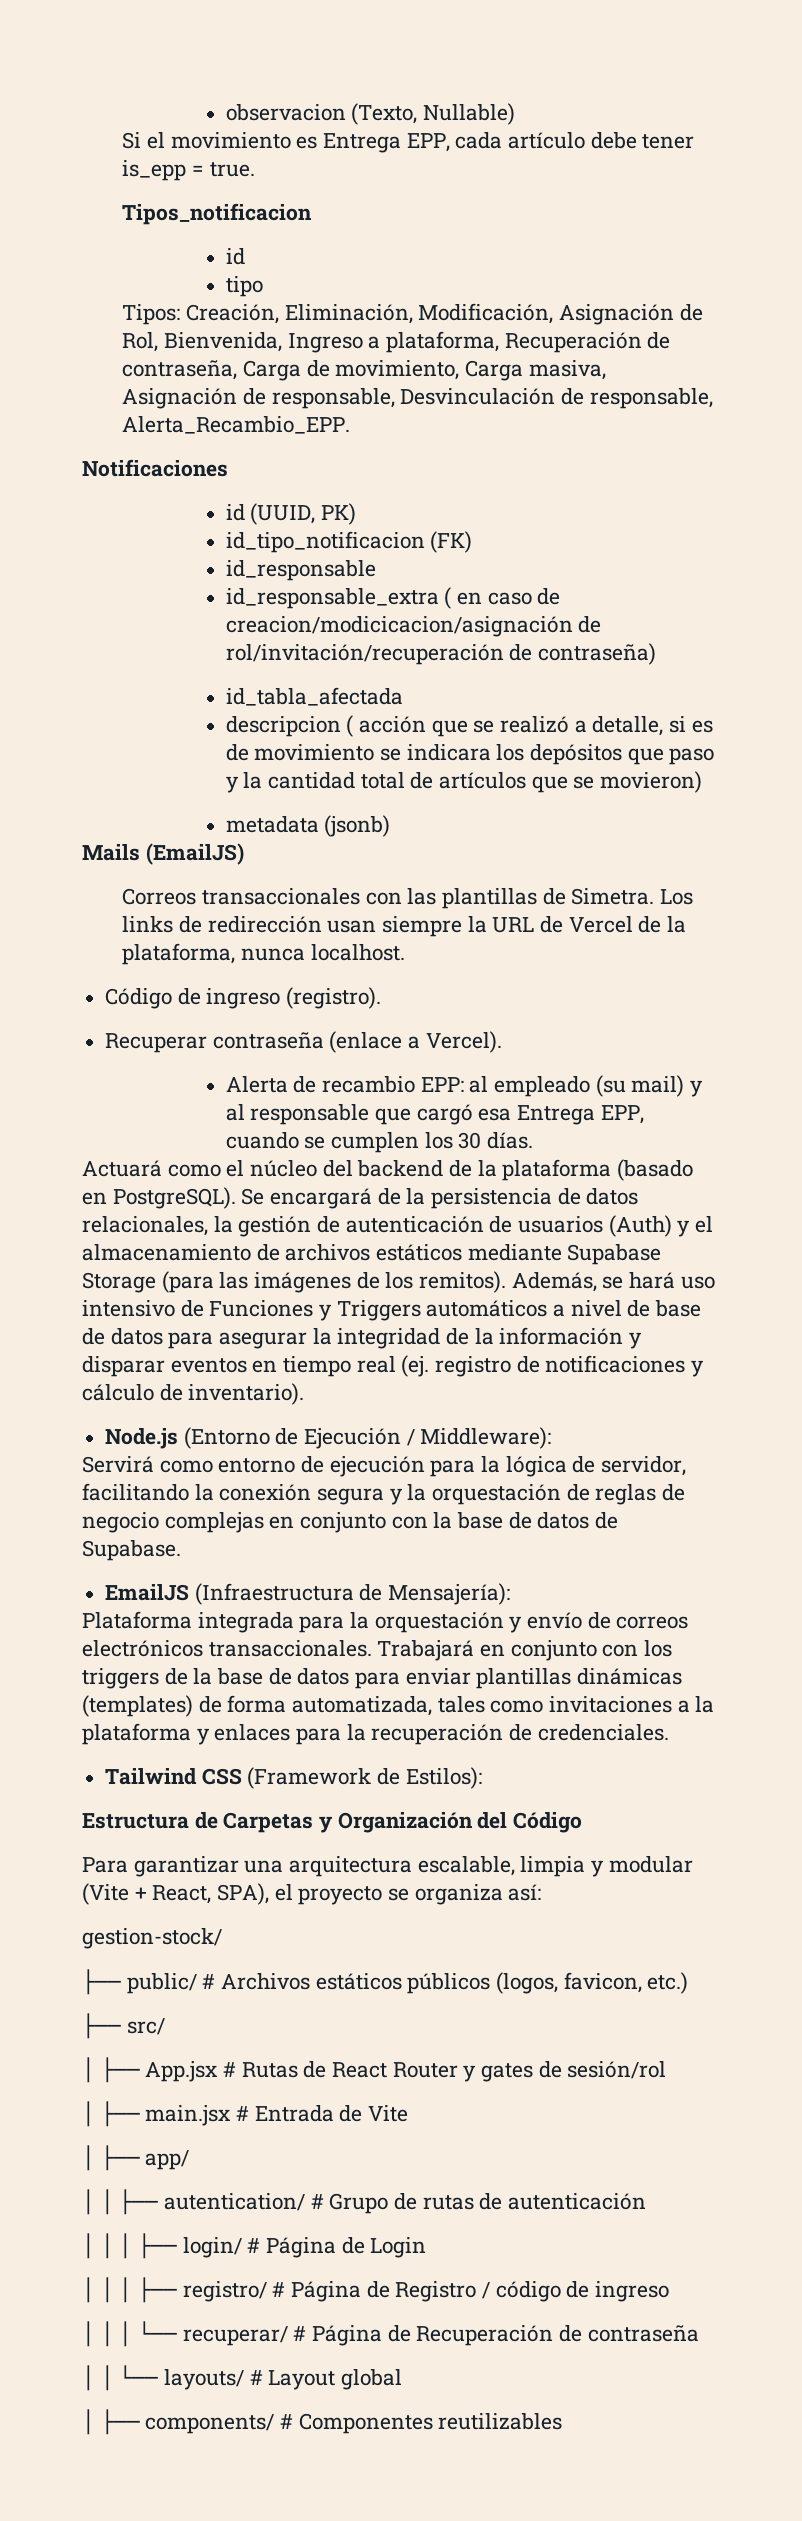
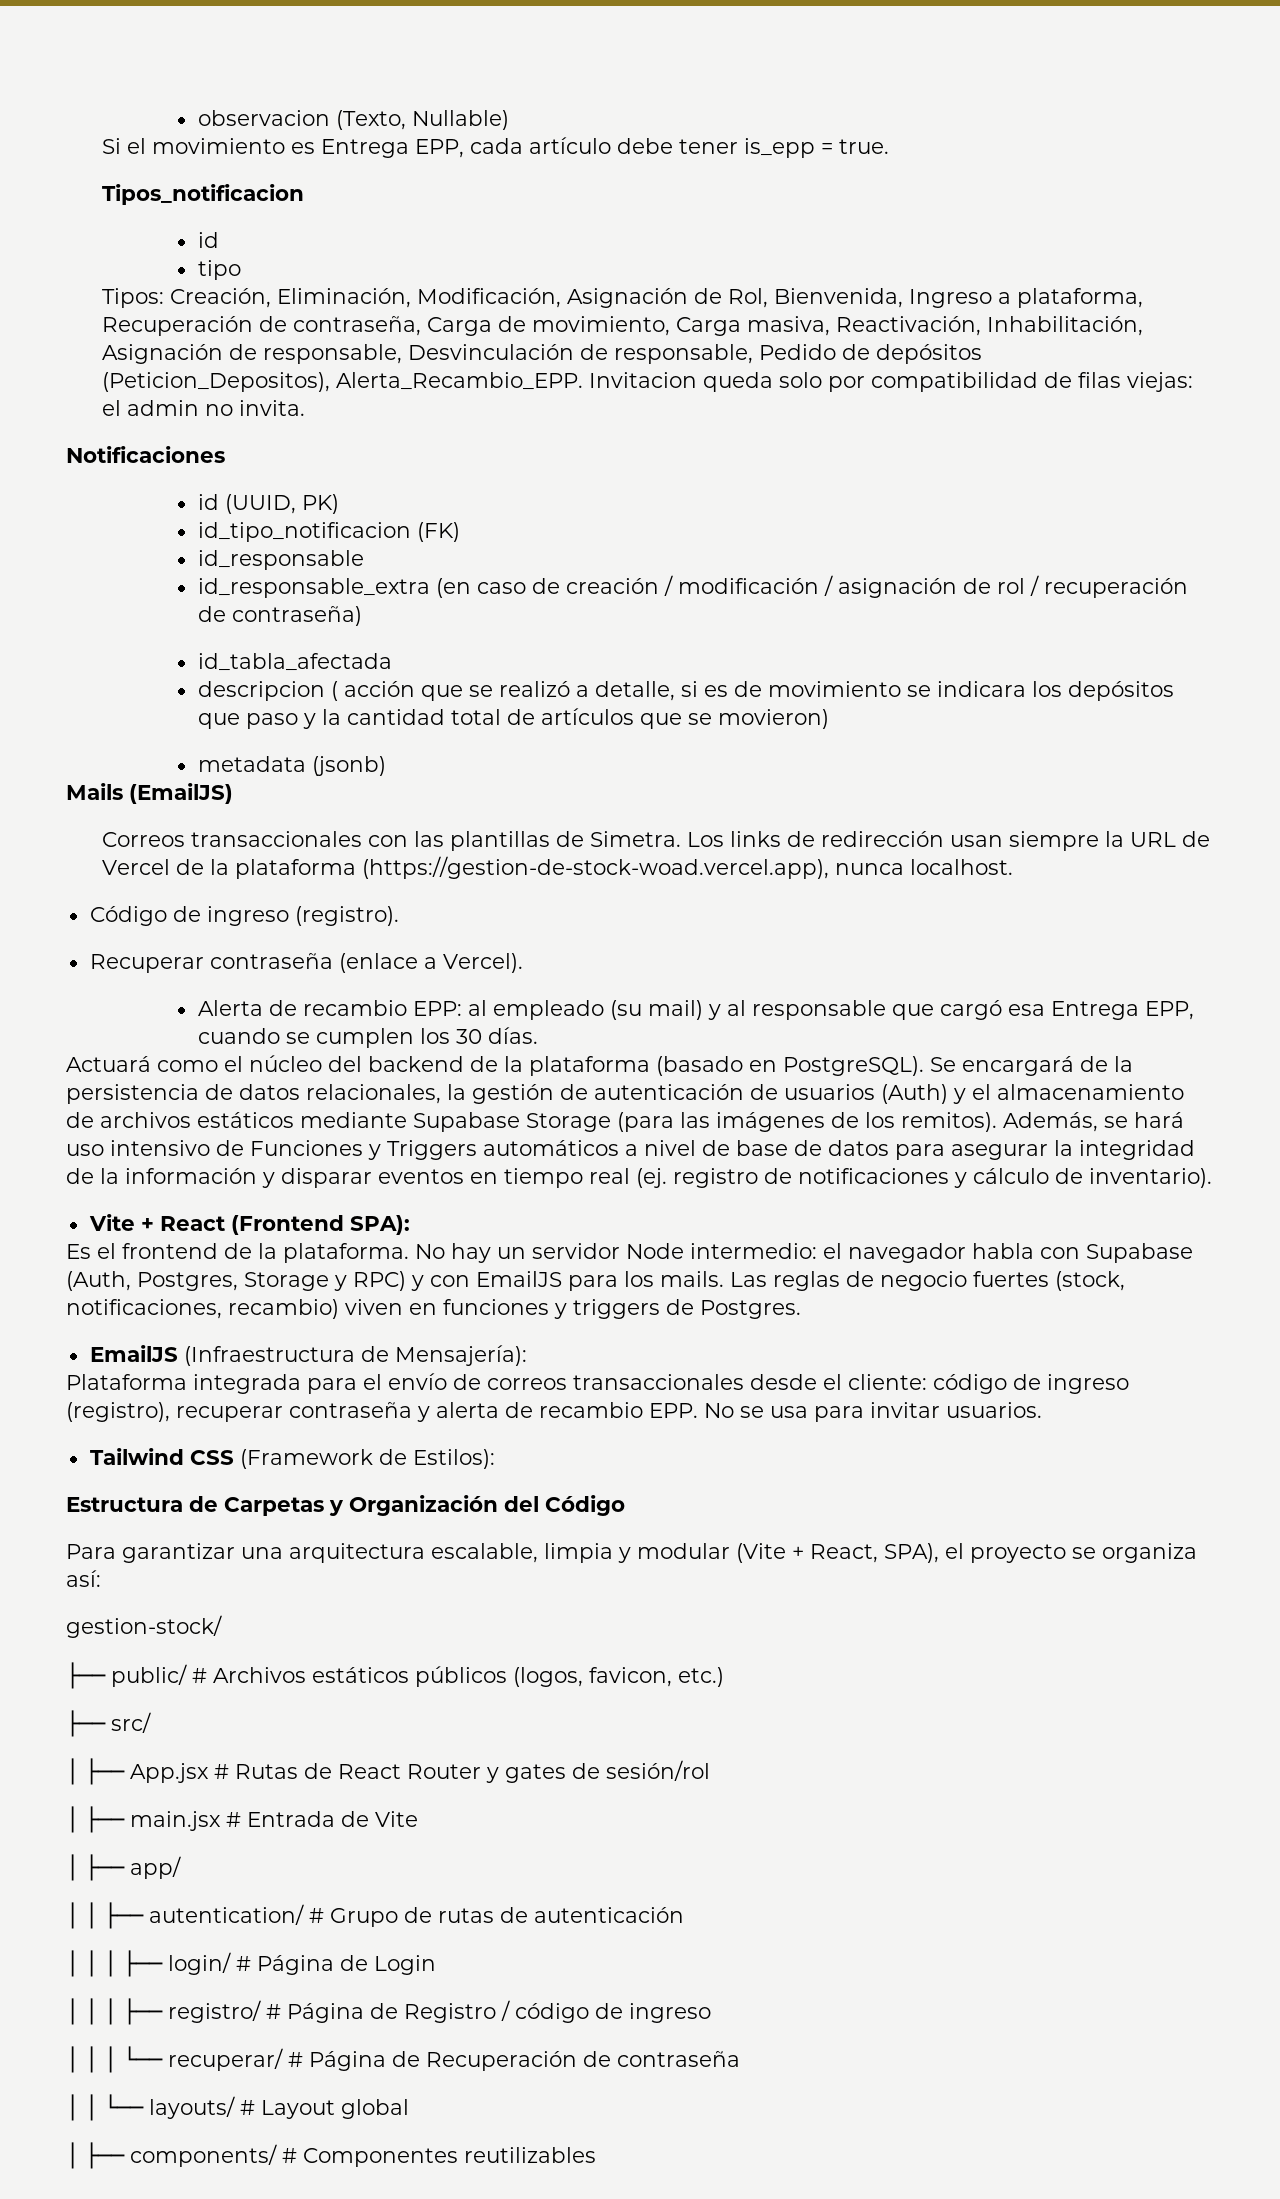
(606, 370) none -> [836,316,1144,336] Reactivación, Inhabilitación,
[122,416,351,434] Alerta_Recambio_EPP. -> [759,344,983,364] [102,372,1194,392] [102,400,306,416] Pedido de depósitos (Peticion_Depositos), Alerta_Recambio_EPP. Invitacion queda solo por compatibilidad de filas viejas: el admin no invita.
[444,587,561,609] [225,616,602,637] [225,644,504,665] ( en caso de creacion/modicicacion/asignación de rol/invitación/recuperación -> [435,575,1188,598] (en caso de creación / modificación / asignación de rol / recuperación
[122,943,236,965] plataforma, -> [235,856,830,879] plataforma (https://gestion-de-stock-woad.vercel.app),
[105,1427,552,1449] [82,1456,687,1477] [82,1483,686,1505] [82,1512,619,1533] [82,1540,181,1561] Node.js (Entorno de Ejecución / Middleware): // Servirá como entorno de ejecución para la lógica de servidor, facilitando la conexión segura y la orquestación de reglas de negocio complejas en conjunto con la base de datos de Supabase. -> [88,1214,410,1235] [66,1243,1193,1263] [66,1271,1125,1291] [66,1299,801,1319] Vite + React (Frontend SPA): // Es el frontend de la plataforma. No hay un servidor Node intermedio: el navegador habla con Supabase (Auth, Postgres, Storage y RPC) y con EmailJS para los mails. Las reglas de negocio fuertes (stock, notificaciones, recambio) viven en funciones y triggers de Postgres.
[350,1612,689,1633] [82,1640,673,1661] [82,1668,683,1689] [82,1695,715,1717] [82,1723,669,1745] la orquestación y envío de correos electrónicos transaccionales. Trabajará en conjunto con los triggers de la base de datos para enviar plantillas dinámicas (templates) de forma automatizada, tales como invitaciones a la plataforma y enlaces para la recuperación de credenciales. -> [363,1373,1129,1394] [66,1402,1042,1422] el envío de correos transaccionales desde el cliente: código de ingreso (registro), recuperar contraseña y alerta de recambio EPP. No se usa para invitar usuarios.

